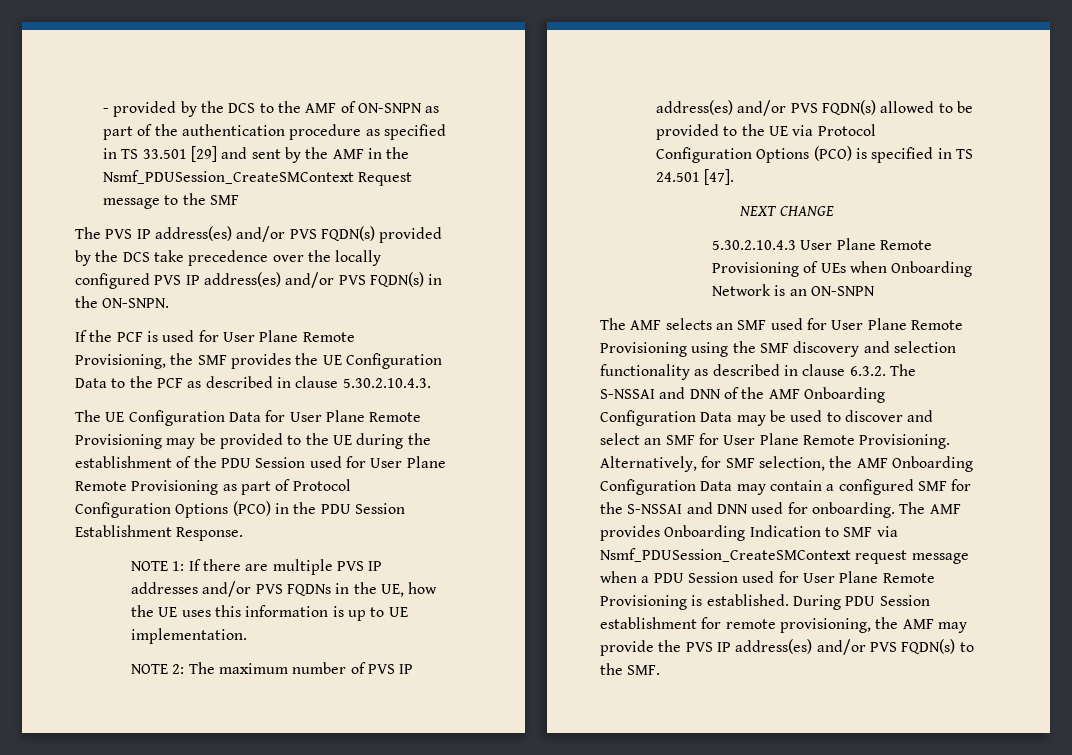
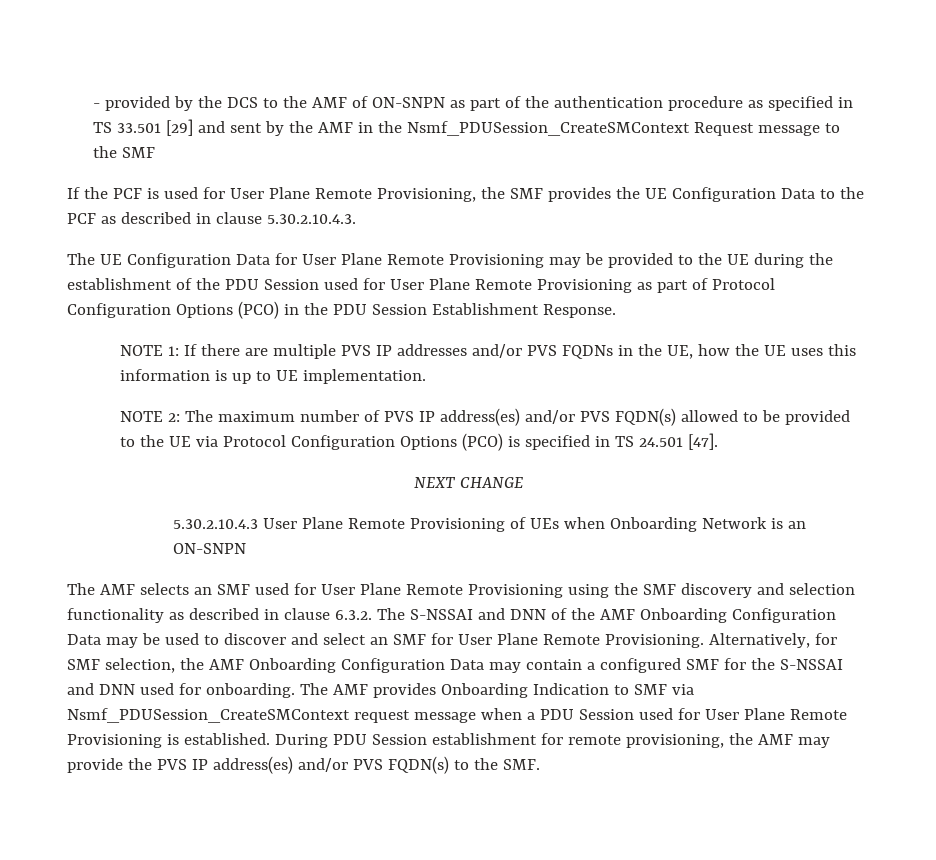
[75,226,443,243] [75,250,382,266] [75,272,443,289] [75,296,170,308] // The PVS IP address(es) and/or PVS FQDN(s) provided by the DCS take precedence over the locally configured PVS IP address(es) and/or PVS FQDN(s) in the ON-SNPN. -> (156, 152) none

